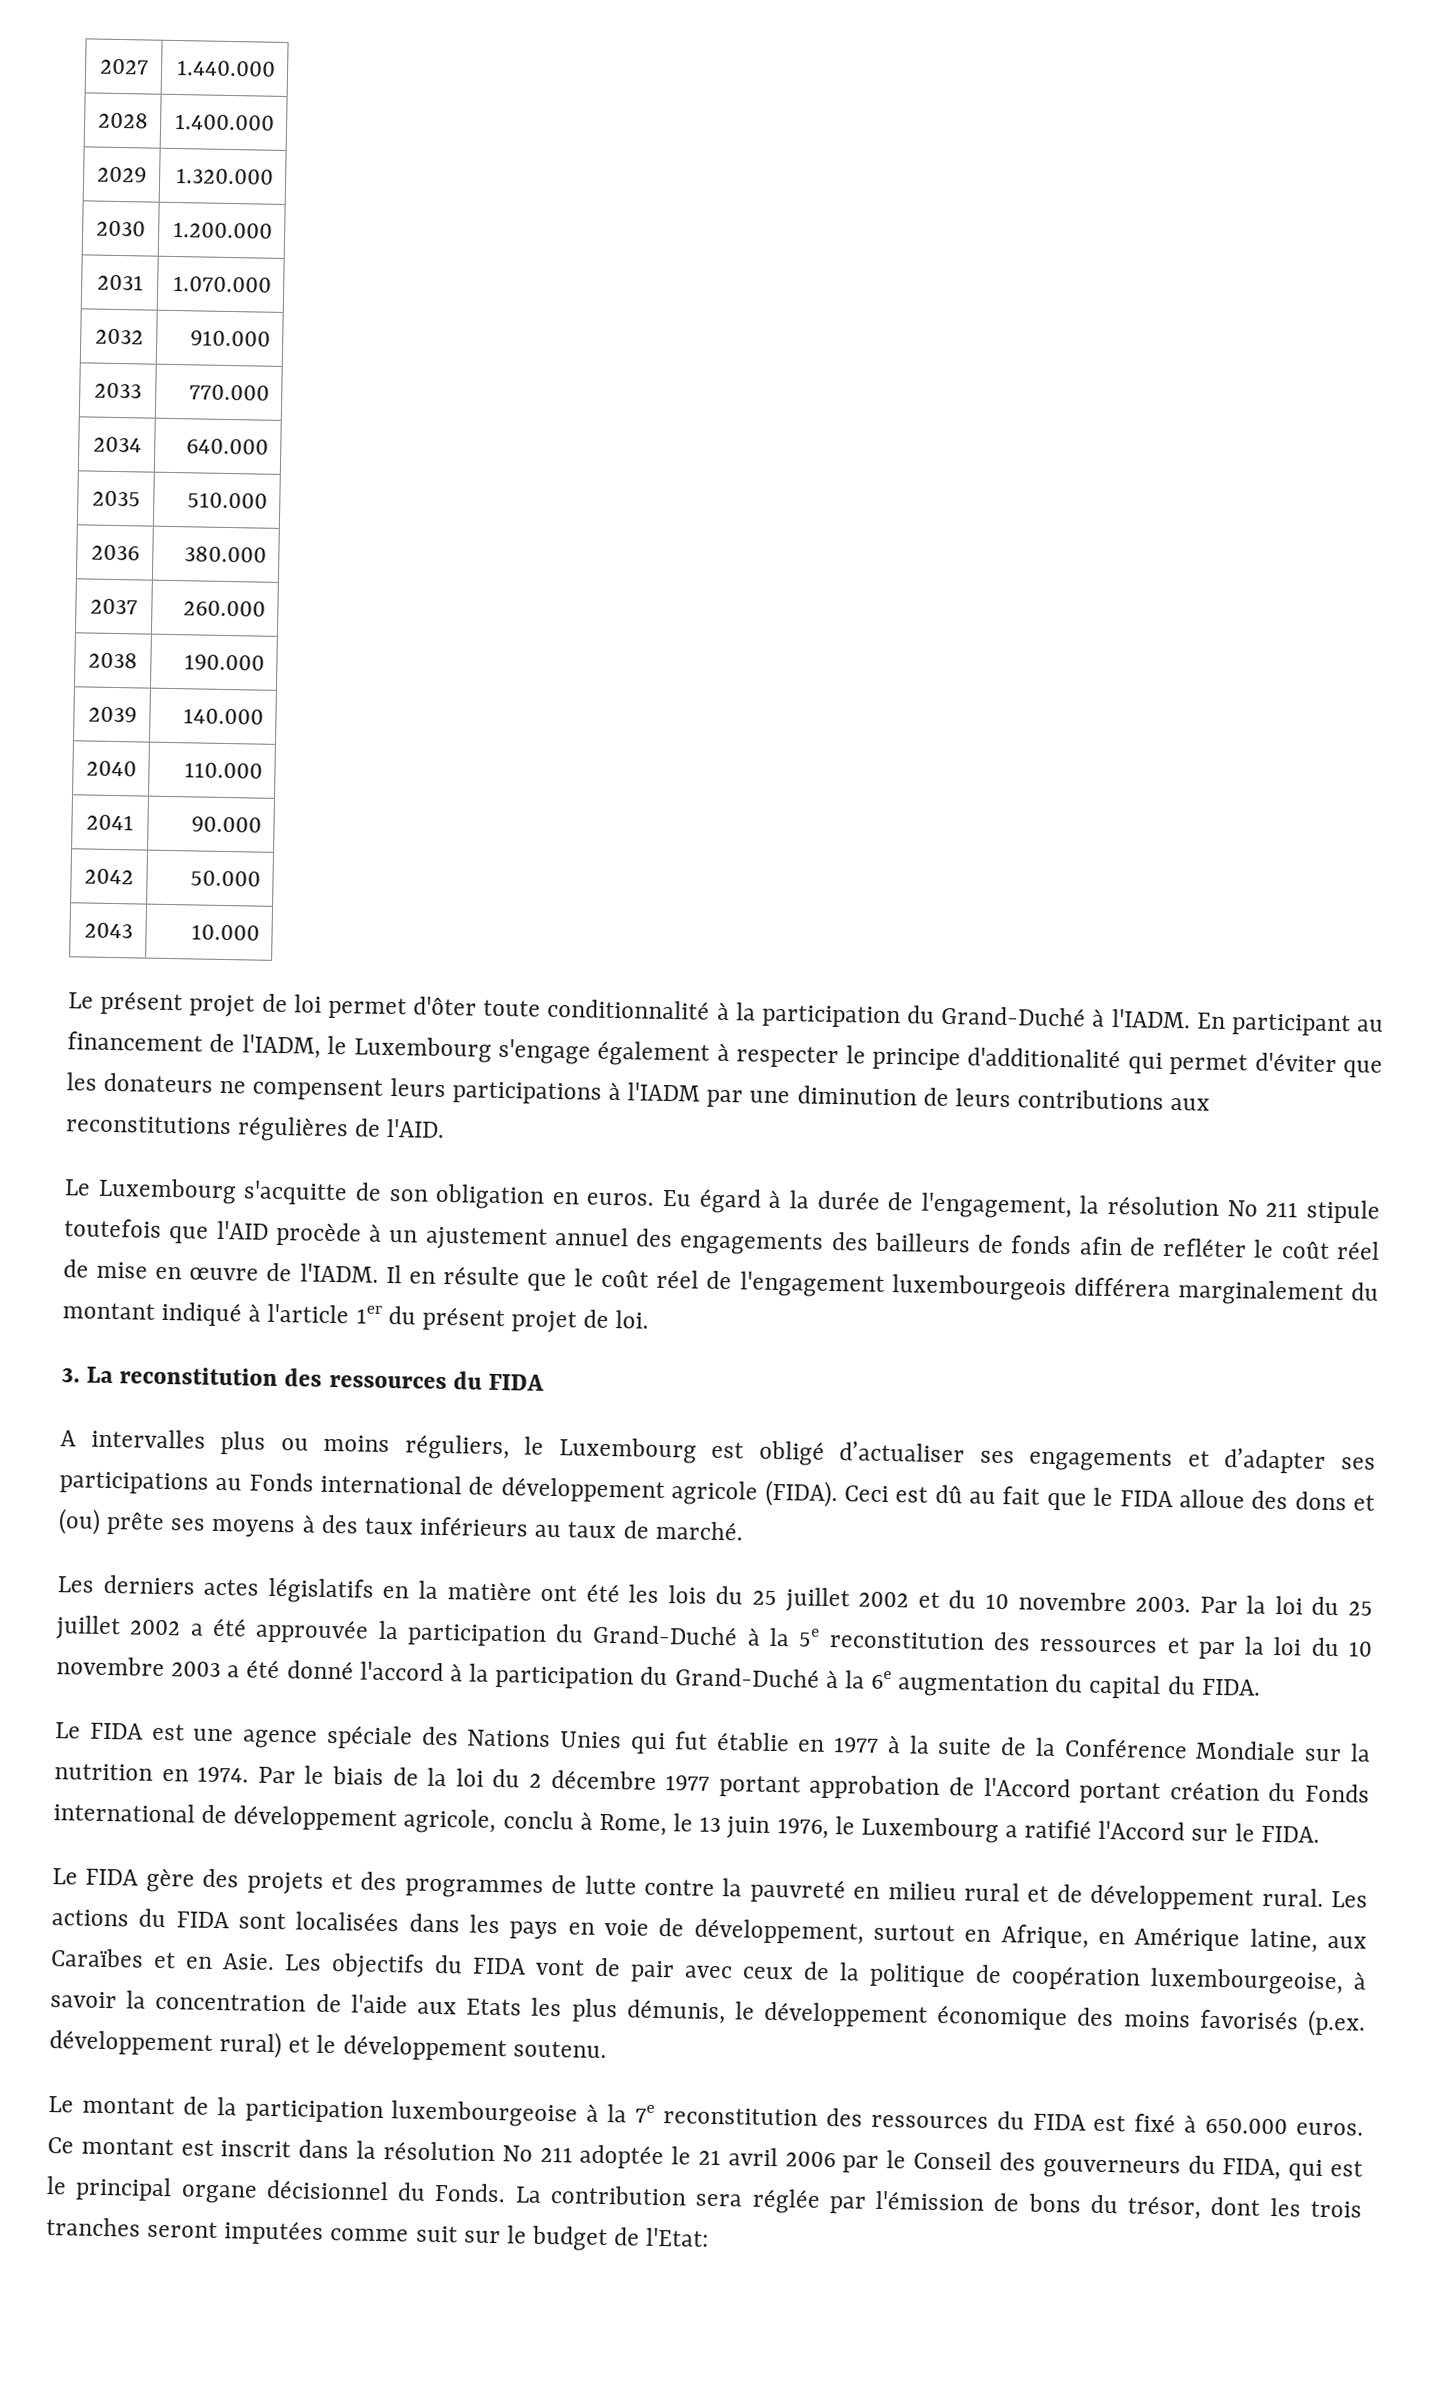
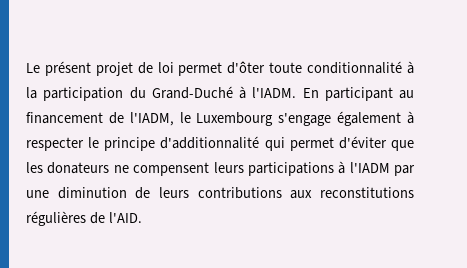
[98,58,149,75] [176,60,277,77] [97,112,149,129] [175,113,276,131] [97,166,147,183] [176,168,275,185] [96,220,146,237] [173,221,274,239] [96,274,144,291] [173,275,273,293] [94,328,144,345] [190,330,272,347] [94,382,142,399] [189,384,271,401] [92,436,142,453] [186,438,270,455] [91,490,141,507] [187,492,269,509] [90,544,140,561] [184,546,268,563] [90,598,138,615] [183,600,267,617] [88,652,138,669] [184,654,266,671] [87,706,137,723] [183,708,265,725] [85,760,137,777] [184,762,264,779] [86,814,134,831] [191,816,263,833] [84,868,134,885] [190,870,262,887] [83,922,133,939] [191,924,261,941] 2027 | 1.440.000 // 2028 | 1.400.000 // 2029 | 1.320.000 // 2030 | 1.200.000 // 2031 | 1.070.000 // 2032 | 910.000 // 2033 | 770.000 // 2034 | 640.000 // 2035 | 510.000 // 2036 | 380.000 // 2037 | 260.000 // 2038 | 190.000 // 2039 | 140.000 // 2040 | 110.000 // 2041 | 90.000 // 2042 | 50.000 // 2043 | 10.000 // -> (26, 68) none
[967,1047,1122,1069] d'additionalité -> [160,136,260,149] d'additionnalité
[64,1177,1380,1224] [64,1218,1381,1260] [63,1259,1379,1307] [62,1301,650,1334] [61,1366,544,1391] [60,1428,1376,1474] [59,1471,1376,1511] [58,1508,744,1541] [57,1574,1373,1616] [55,1615,1373,1660] [56,1656,1261,1699] [55,1722,1371,1762] [54,1763,1370,1804] [53,1802,1320,1844] [52,1867,1368,1911] [51,1908,1367,1953] [50,1948,1367,1996] [50,1990,1366,2037] [49,2030,607,2062] [48,2096,1365,2136] [47,2137,1364,2181] [46,2176,1363,2220] [46,2217,710,2252] // Le Luxembourg s'acquitte de son obligation en euros. Eu égard à la durée de l'engagement, la résolution No 211 stipule toutefois que l'AID procède à un ajustement annuel des engagements des bailleurs de fonds afin de refléter le coût réel de mise en œuvre de l'IADM. Il en résulte que le coût réel de l'engagement luxembourgeois différera marginalement du montant indiqué à l'article 1er du présent projet de loi. // 3. La reconstitution des ressources du FIDA // A intervalles plus ou moins réguliers, le Luxembourg est obligé d’actualiser ses engagements et d’adapter ses participations au Fonds international de développement agricole (FIDA). Ceci est dû au fait que le FIDA alloue des dons et (ou) prête ses moyens à des taux inférieurs au taux de marché. // Les derniers actes législatifs en la matière ont été les lois du 25 juillet 2002 et du 10 novembre 2003. Par la loi du 25 juillet 2002 a été approuvée la participation du Grand-Duché à la 5e reconstitution des ressources et par la loi du 10 novembre 2003 a été donné l'accord à la participation du Grand-Duché à la 6e augmentation du capital du FIDA. // Le FIDA est une agence spéciale des Nations Unies qui fut établie en 1977 à la suite de la Conférence Mondiale sur la nutrition en 1974. Par le biais de la loi du 2 décembre 1977 portant approbation de l'Accord portant création du Fonds international de développement agricole, conclu à Rome, le 13 juin 1976, le Luxembourg a ratifié l'Accord sur le FIDA. // Le FIDA gère des projets et des programmes de lutte contre la pauvreté en milieu rural et de développement rural. Les actions du FIDA sont localisées dans les pays en voie de développement, surtout en Afrique, en Amérique latine, aux Caraïbes et en Asie. Les objectifs du FIDA vont de pair avec ceux de la politique de coopération luxembourgeoise, à savoir la concentration de l'aide aux Etats les plus démunis, le développement économique des moins favorisés (p.ex. développement rural) et le développement soutenu. // Le montant de la participation luxembourgeoise à la 7e reconstitution des ressources du FIDA est fixé à 650.000 euros. Ce montant est inscrit dans la résolution No 211 adoptée le 21 avril 2006 par le Conseil des gouverneurs du FIDA, qui est le principal organe décisionnel du Fonds. La contribution sera réglée par l'émission de bons du trésor, dont les trois tranches seront imputées comme suit sur le budget de l'Etat: -> (142, 217) none

